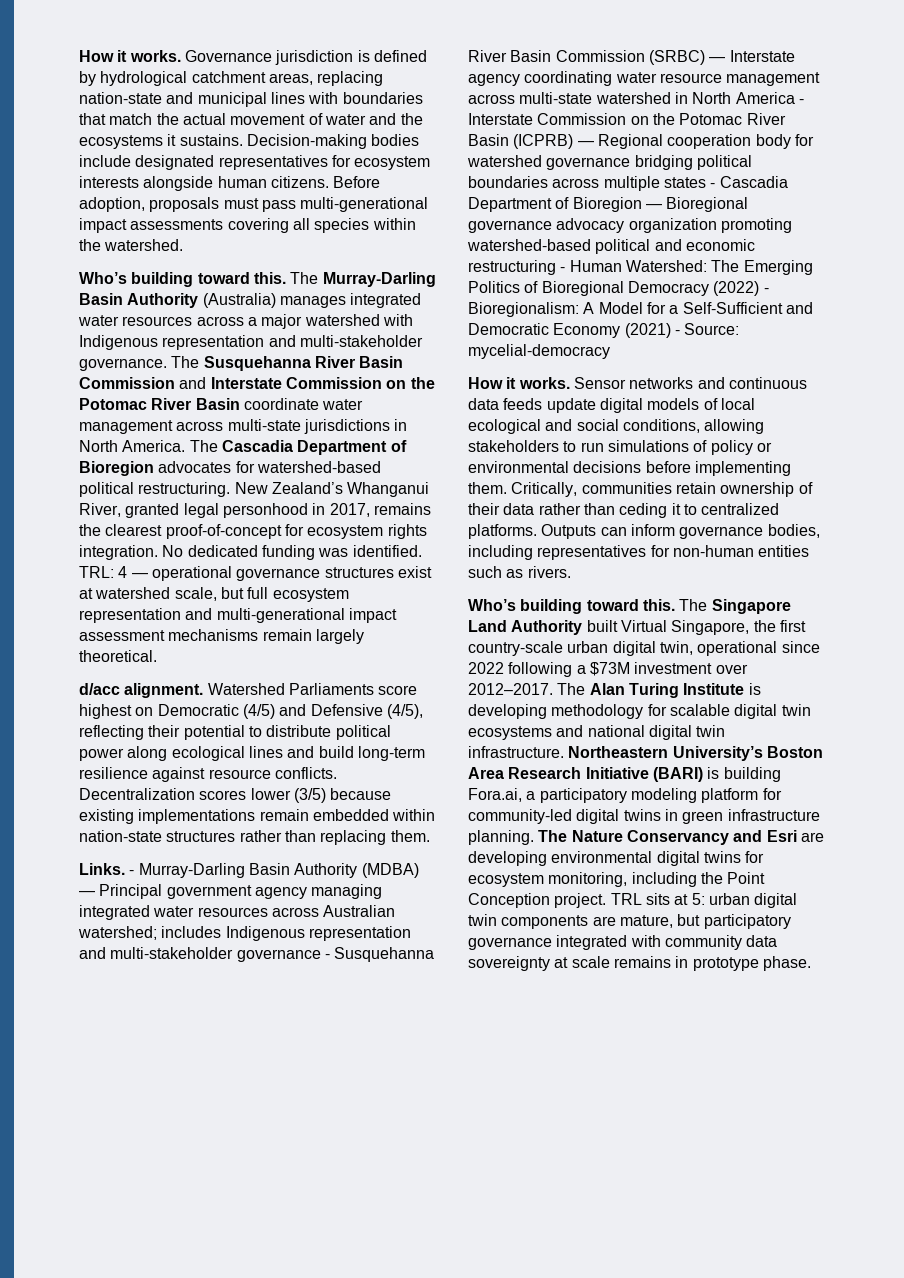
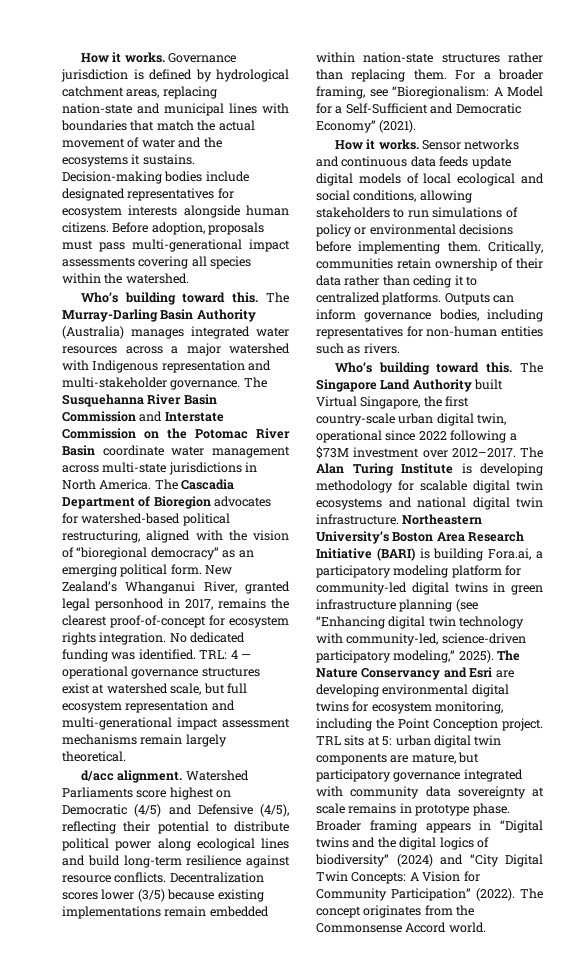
[138,482,231,497] restructuring. -> [62,530,289,543] [62,547,254,560] [62,564,202,577] restructuring, aligned with the vision of “bioregional democracy” as an emerging political form.
[79,863,419,878] [79,884,383,899] [79,905,396,920] [78,926,411,941] [79,947,435,962] [468,50,795,65] [468,71,821,86] [468,92,804,104] [468,113,786,125] [468,134,814,149] [467,155,752,170] [468,176,788,191] [468,197,749,212] [468,218,792,233] [467,239,755,254] [468,260,813,275] [468,281,769,296] [468,302,579,317] // Links. - Murray-Darling Basin Authority (MDBA) — Principal government agency managing integrated water resources across Australian watershed; includes Indigenous representation and multi-stakeholder governance - Susquehanna River Basin Commission (SRBC) — Interstate agency coordinating water resource management across multi-state watershed in North America - Interstate Commission on the Potomac River Basin (ICPRB) — Regional cooperation body for watershed governance bridging political boundaries across multiple states - Cascadia Department of Bioregion — Bioregional governance advocacy organization promoting watershed-based political and economic restructuring - Human Watershed: The Emerging Politics of Bioregional Democracy (2022) - Bioregionalism: -> [455,69,543,80] [316,86,489,99] For a broader framing, see “Bioregionalism:
[553,323,740,338] [468,344,610,359] Economy (2021) - Source: mycelial-democracy -> [316,120,417,133] Economy” (2021).
[468,830,534,845] planning. -> [399,599,478,612] [316,616,525,629] [316,633,526,646] [316,650,494,663] planning (see “Enhancing digital twin technology with community-led, science-driven participatory modeling,” 2025).
(811, 963) none -> [316,820,543,833] [316,837,489,850] [315,854,543,867] [316,871,480,884] [316,888,543,901] [316,905,475,918] [316,922,486,933] Broader framing appears in “Digital twins and the digital logics of biodiversity” (2024) and “City Digital Twin Concepts: A Vision for Community Participation” (2022). The concept originates from the Commonsense Accord world.

